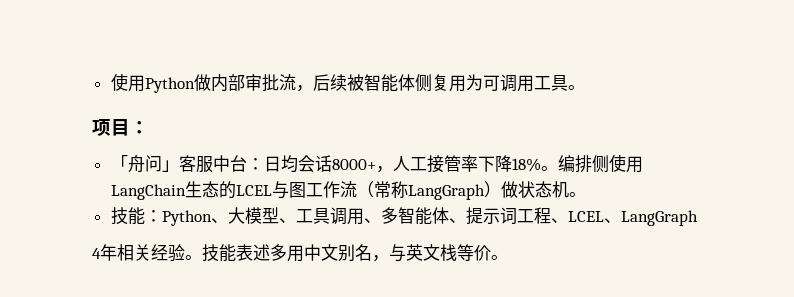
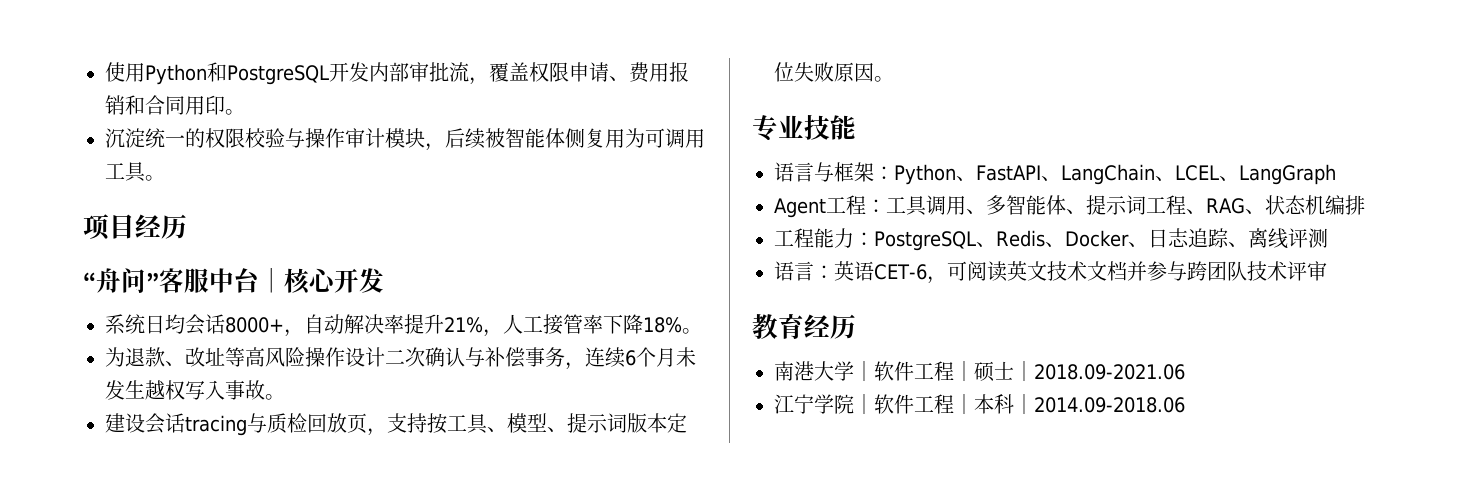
[193,74,211,91] 做 -> [207,62,369,85] 和PostgreSQL开发
(313, 88) none -> [488,62,689,83] [105,95,245,115] [105,128,445,151] 覆盖权限申请、费用报销和合同用印。 // 沉淀统一的权限校验与操作审计模块，
[130,121,149,134] [110,155,376,173] ： // 「舟问」客服中台：日均会话8000+ -> [135,214,187,239] [83,268,384,295] [105,314,483,337] 经历 // “舟问”客服中台｜核心开发 // 系统日均会话8000+，自动解决率提升21%
[557,154,643,173] [110,181,586,200] [110,207,296,226] 编排侧使用LangChain生态的LCEL与图工作流（常称LangGraph）做状态机。 // 技能：Python、大模型、 -> [105,347,696,370] [105,380,285,400] [105,413,687,436] [774,62,894,82] [752,114,856,141] [774,162,1336,185] [774,195,886,218] // 为退款、改址等高风险操作设计二次确认与补偿事务，连续6个月未发生越权写入事故。 // 建设会话tracing与质检回放页，支持按工具、模型、提示词版本定位失败原因。 // 专业技能 // 语言与框架：Python、FastAPI、LangChain、LCEL、LangGraph // Agent工程：
[567,210,698,226] [92,244,508,262] LCEL、LangGraph // 4年相关经验。技能表述多用中文别名，与英文栈等价。 -> [1206,195,1365,215] [774,228,1328,251] [774,261,1327,284] [752,314,856,339] [774,361,1185,382] [774,394,1185,415] RAG、状态机编排 // 工程能力：PostgreSQL、Redis、Docker、日志追踪、离线评测 // 语言：英语CET-6，可阅读英文技术文档并参与跨团队技术评审 // 教育经历 // 南港大学｜软件工程｜硕士｜2018.09-2021.06 // 江宁学院｜软件工程｜本科｜2014.09-2018.06

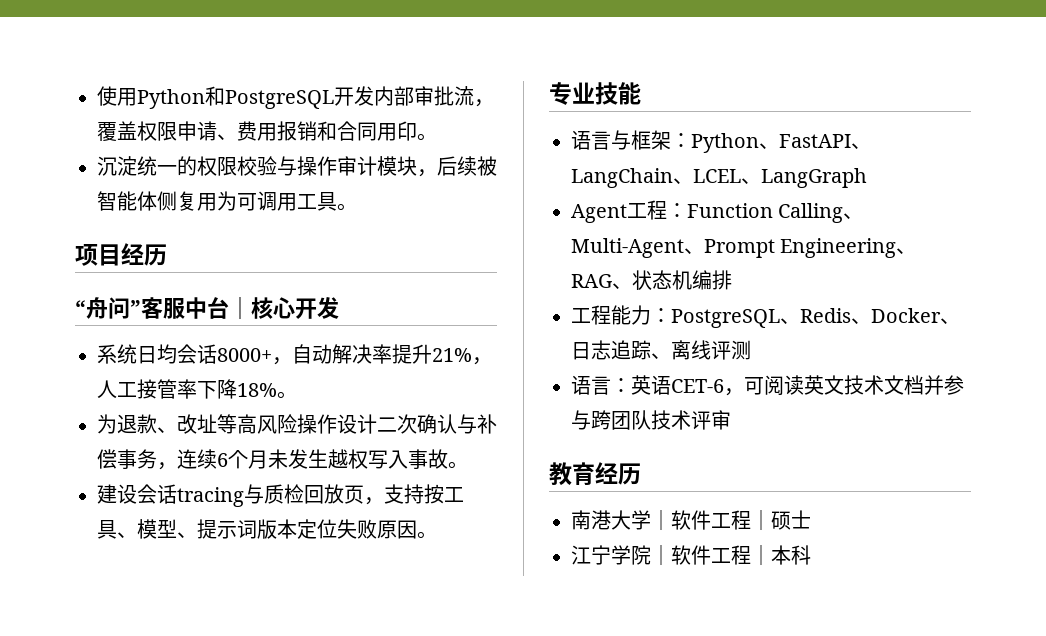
[886,195,1186,216] 工具调用、多智能体、提示词工程 -> [687,203,864,223] [571,238,897,258] Function Calling、Multi-Agent、Prompt Engineering
[1014,361,1185,382] ｜2018.09-2021.06 -> (811, 519) none
[1014,394,1185,415] ｜2014.09-2018.06 -> (811, 555) none

